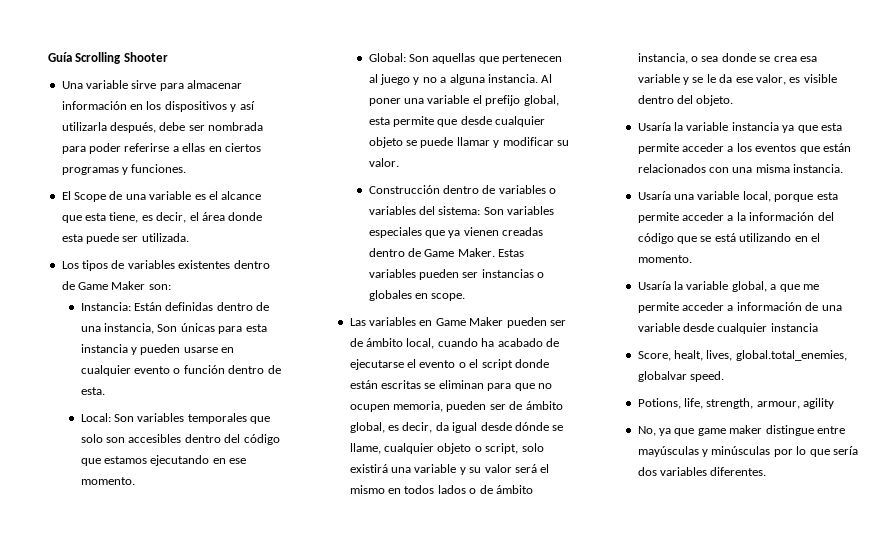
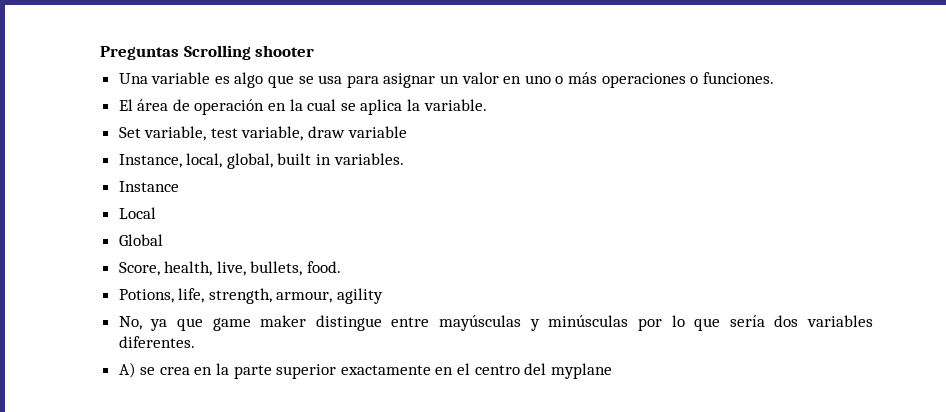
[47,52,168,64] Guía Scrolling Shooter -> [99,45,315,60] Preguntas Scrolling shooter
[131,80,243,91] [61,101,255,112] [61,122,264,133] [61,143,261,154] [61,164,187,175] [61,191,262,202] [61,212,263,223] [61,233,189,244] [61,260,270,271] [61,281,171,290] [80,302,270,311] [80,323,267,334] [80,344,235,355] [80,365,281,376] [80,387,105,395] [80,413,271,424] [80,434,280,445] [80,455,247,466] [80,477,135,485] [368,53,563,64] [368,74,553,85] [368,95,559,106] [368,116,546,127] [368,137,569,148] [368,158,399,167] [368,185,557,194] [368,206,555,215] [368,227,544,238] [368,248,525,257] [368,269,545,280] [368,290,466,301] [349,317,566,328] [349,338,559,349] [349,359,549,370] [349,380,552,391] [349,401,563,412] [349,422,564,433] [349,443,544,454] [349,464,550,475] [349,485,533,494] [637,53,817,64] [637,74,837,85] [637,95,734,106] [637,122,842,133] [637,143,851,154] [637,164,844,173] [637,191,838,202] [637,212,834,223] [637,233,820,244] [637,255,692,263] [637,281,819,292] [637,302,842,313] [637,323,818,334] [637,350,847,361] [637,371,725,382] sirve para almacenar información en los dispositivos y así utilizarla después, debe ser nombrada para poder referirse a ellas en ciertos programas y funciones. // El Scope de una variable es el alcance que esta tiene, es decir, el área donde esta puede ser utilizada. // Los tipos de variables existentes dentro de Game Maker son: // Instancia: Están definidas dentro de una instancia, Son únicas para esta instancia y pueden usarse en cualquier evento o función dentro de esta. // Local: Son variables temporales que solo son accesibles dentro del código que estamos ejecutando en ese momento. // Global: Son aquellas que pertenecen al juego y no a alguna instancia. Al poner una variable el prefijo global, esta permite que desde cualquier objeto se puede llamar y modificar su valor. // Construcción dentro de variables o variables del sistema: Son variables especiales que ya vienen creadas dentro de Game Maker. Estas variables pueden ser instancias o globales en scope. // Las variables en Game Maker pueden ser de ámbito local, cuando ha acabado de ejecutarse el evento o el script donde están escritas se eliminan para que no ocupen memoria, pueden ser de ámbito global, es decir, da igual desde dónde se llame, cualquier objeto o script, solo existirá una variable y su valor será el mismo en todos lados o de ámbito instancia, o sea donde se crea esa variable y se le da ese valor, es visible dentro del objeto. // Usaría la variable instancia ya que esta permite acceder a los eventos que están relacionados con una misma instancia. // Usaría una variable local, porque esta permite acceder a la información del código que se está utilizando en el momento. // Usaría la variable global, a que me permite acceder a información de una variable desde cualquier instancia // Score, healt, lives, global.total_enemies, globalvar speed. -> [214,72,774,88] [118,99,487,115] [118,126,407,141] [118,153,404,169] [118,181,179,192] [118,207,156,219] [118,234,163,246] [118,261,342,276] es algo que se usa para asignar un valor en uno o más operaciones o funciones. // El área de operación en la cual se aplica la variable. // Set variable, test variable, draw variable // Instance, local, global, built in variables. // Instance // Local // Global // Score, health, live, bullets, food.
(767, 471) none -> [118,362,612,379] // A) se crea en la parte superior exactamente en el centro del myplane

